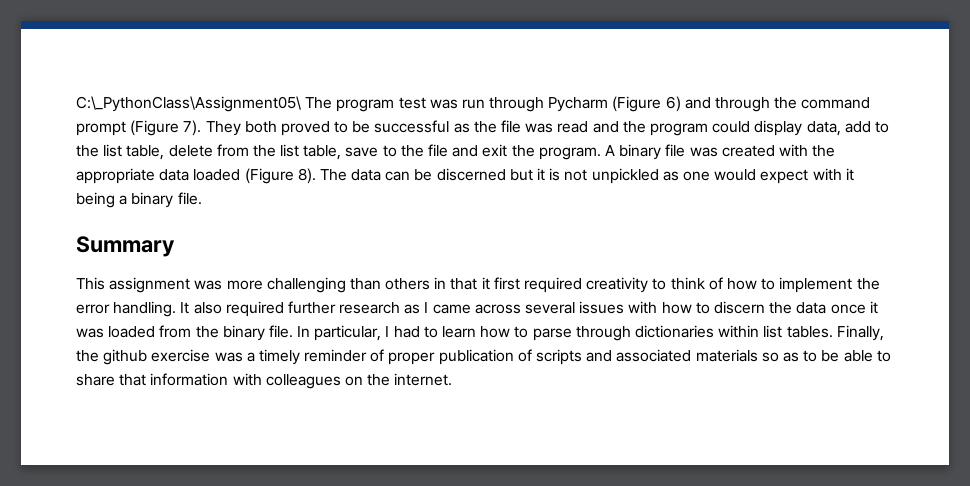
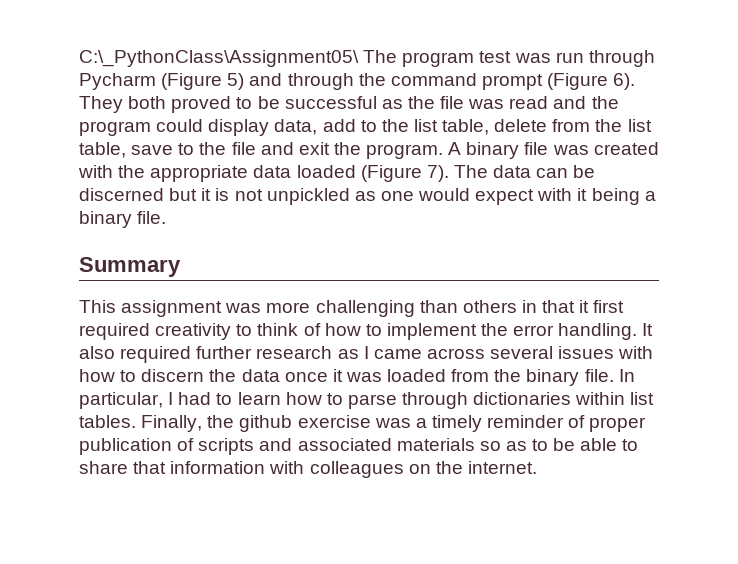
[665,96,681,112] 6) -> [227,73,245,90] 5)
[183,120,202,136] 7). -> [613,73,636,90] 6).
[297,168,316,184] 8). -> [426,165,449,182] 7).

